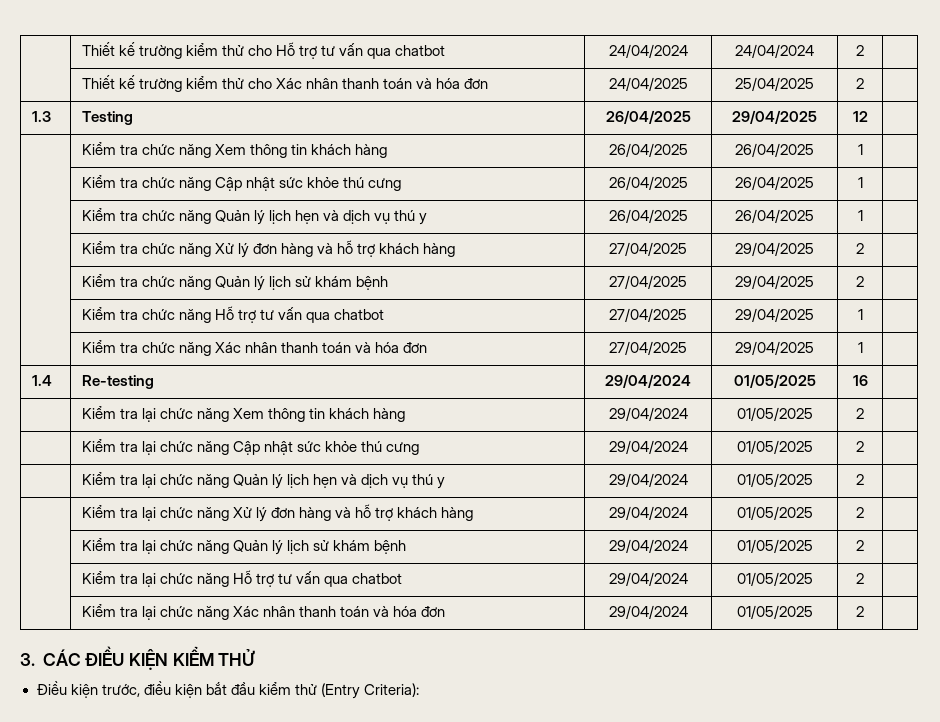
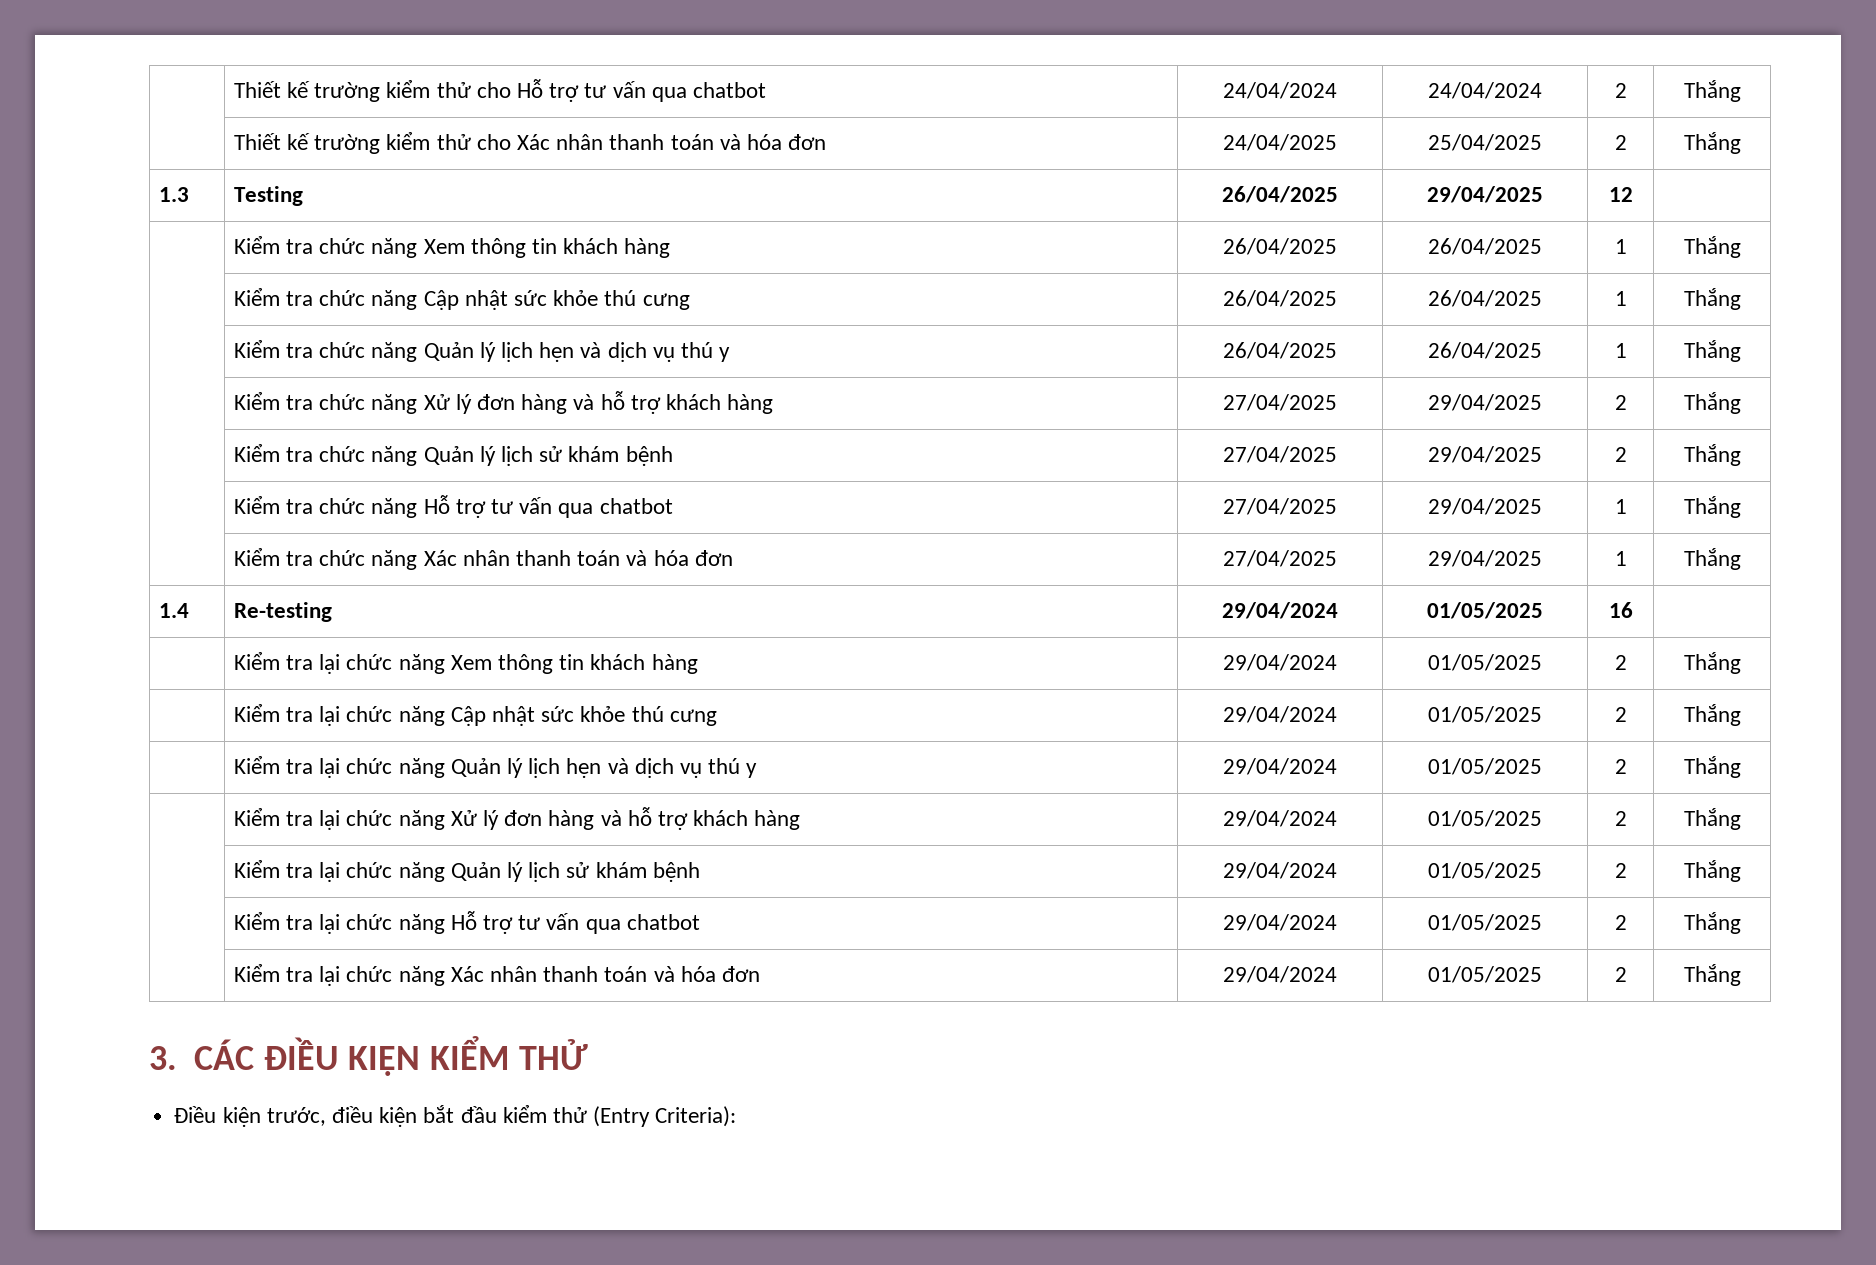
(864, 50) none -> [1683,80,1741,102] Thắng
(864, 83) none -> [1683,132,1741,154] Thắng
(863, 149) none -> [1683,236,1741,258] Thắng
(863, 182) none -> [1683,288,1741,310] Thắng
(863, 215) none -> [1683,340,1741,362] Thắng
(864, 248) none -> [1683,392,1741,414] Thắng
(864, 281) none -> [1683,444,1741,466] Thắng
(863, 314) none -> [1683,496,1741,518] Thắng
(863, 347) none -> [1683,548,1741,570] Thắng
(864, 413) none -> [1683,652,1741,674] Thắng
(864, 446) none -> [1683,704,1741,726] Thắng
(864, 479) none -> [1683,756,1741,778] Thắng
(864, 512) none -> [1683,808,1741,830] Thắng
(864, 545) none -> [1683,860,1741,882] Thắng
(864, 578) none -> [1683,912,1741,934] Thắng
(864, 611) none -> [1683,964,1741,986] Thắng

